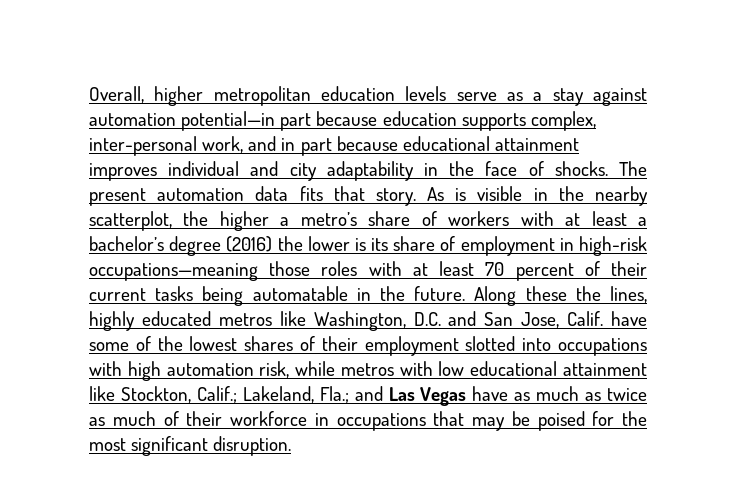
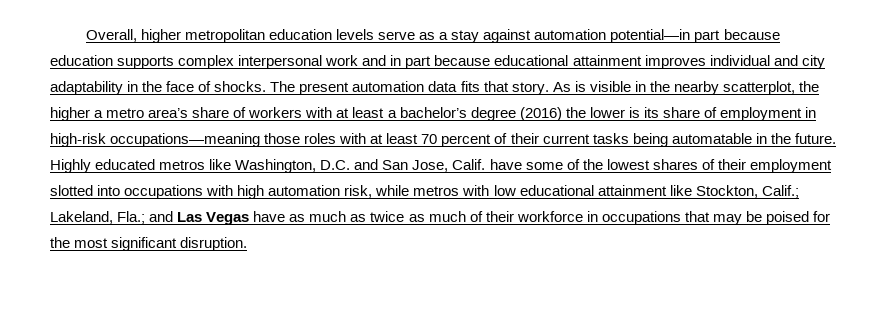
[530,111,596,131] [89,136,244,156] complex, inter-personal work, -> [178,55,359,69] complex interpersonal work
[300,212,357,226] metro’s -> [106,108,189,118] metro area’s
[474,286,647,306] [89,311,135,331] Along these the lines, highly -> [50,159,91,173] Highly

